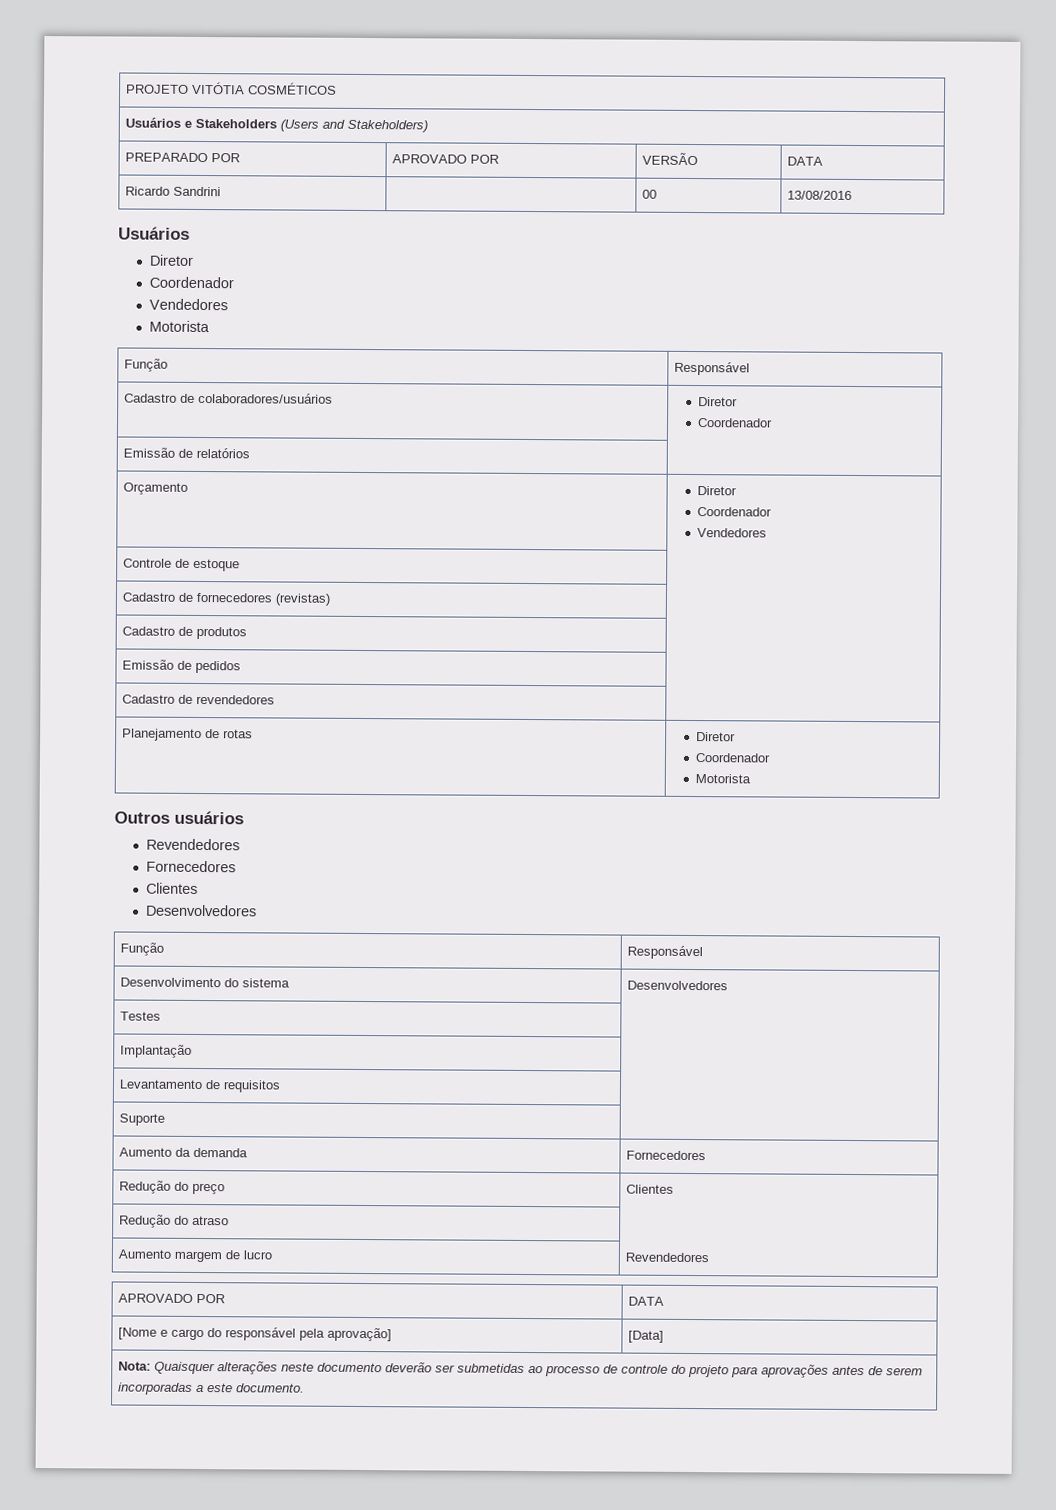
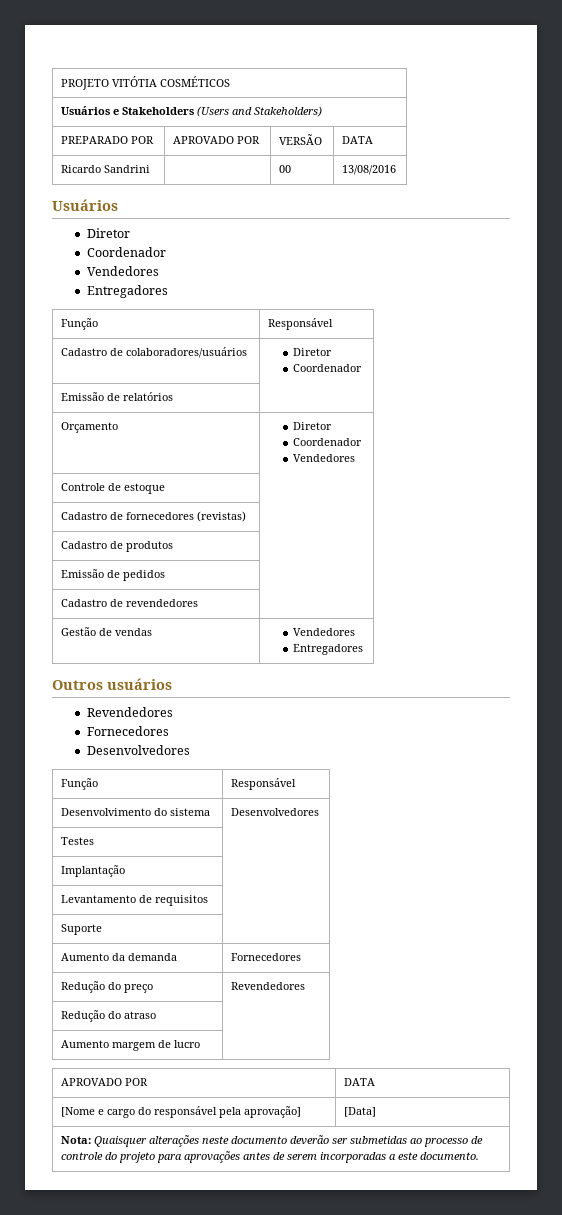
[148,320,210,333] Motorista -> [86,285,168,298] Entregadores
[121,728,253,742] [695,732,736,742] [694,753,771,763] [694,774,751,784] Planejamento de rotas | Diretor // Coordenador // Motorista -> [61,627,153,636] [292,628,355,636] [292,644,363,655] Gestão de vendas | Vendedores // Entregadores
[145,882,198,894] // Clientes -> (169, 731) none
[625,1184,674,1194] Clientes -> [231,982,306,990] Revendedores
[624,1252,709,1263] Revendedores -> (201, 1044) none

